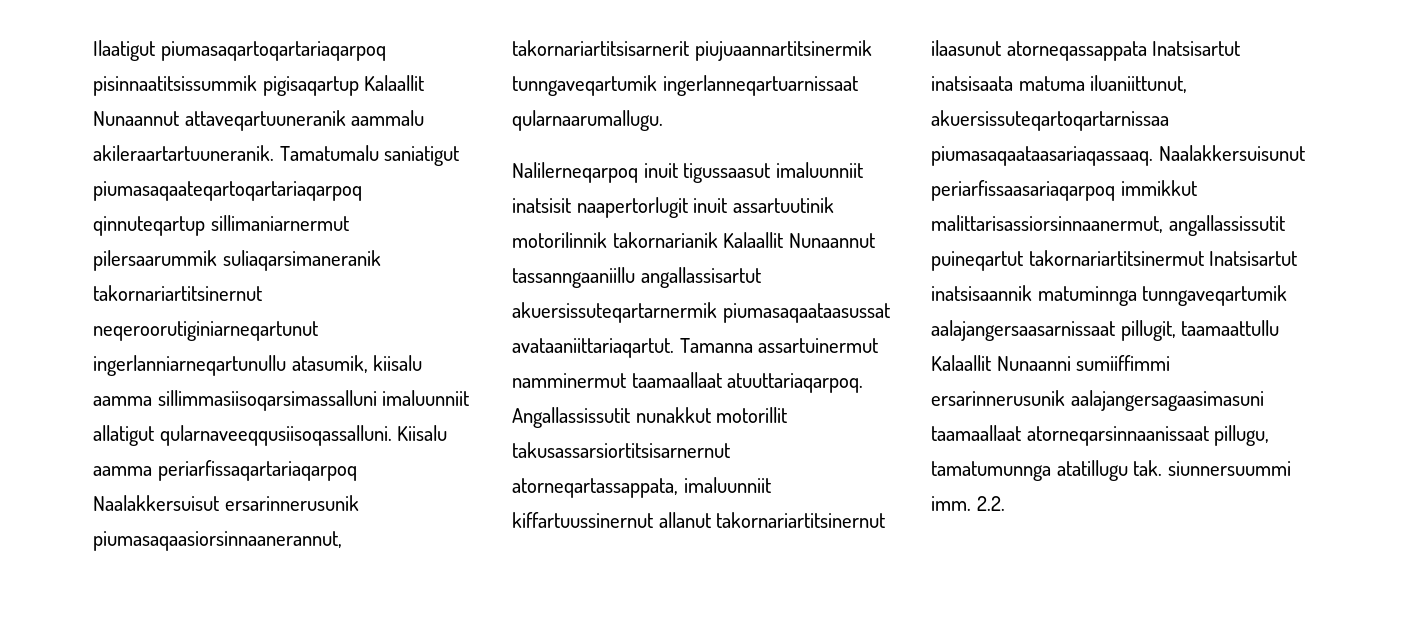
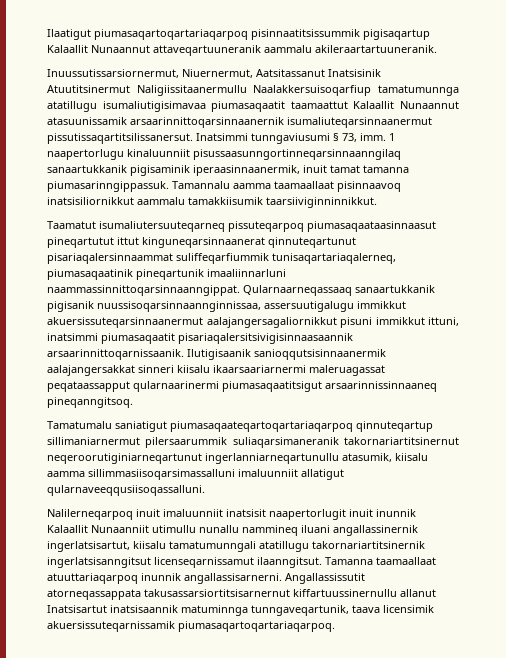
(274, 153) none -> [47,69,381,78] [47,85,460,96] [47,101,459,112] [47,117,432,128] [47,133,395,144] [47,149,401,160] [47,165,409,176] [47,181,401,192] [47,197,377,208] [47,221,436,232] [47,237,356,248] [47,253,396,264] [47,269,286,280] [47,285,435,296] [47,301,406,312] [47,317,459,328] [47,333,353,344] [47,349,386,360] [47,365,385,376] [47,381,437,392] [47,397,133,408] // Inuussutissarsiornermut, Niuernermut, Aatsitassanut Inatsisinik Atuutitsinermut Naligiissitaanermullu Naalakkersuisoqarfiup tamatumunnga atatillugu isumaliutigisimavaa piumasaqaatit taamaattut Kalaallit Nunaannut atasuunissamik arsaarinnittoqarsinnaanernik isumaliuteqarsinnaanermut pissutissaqartitsilissanersut. Inatsimmi tunngaviusumi § 73, imm. 1 naapertorlugu kinaluunniit pisussaasunngortinneqarsinnaanngilaq sanaartukkanik pigisaminik iperaasinnaanermik, inuit tamat tamanna piumasarinngippassuk. Tamannalu aamma taamaallaat pisinnaavoq inatsisiliornikkut aammalu tamakkiisumik taarsiiviginninnikkut. // Taamatut isumaliutersuuteqarneq pissuteqarpoq piumasaqaataasinnaasut pineqartutut ittut kinguneqarsinnaanerat qinnuteqartunut pisariaqalersinnaammat suliffeqarfiummik tunisaqartariaqalerneq, piumasaqaatinik pineqartunik imaaliinnarluni naammassinnittoqarsinnaanngippat. Qularnaarneqassaaq sanaartukkanik pigisanik nuussisoqarsinnaannginnissaa, assersuutigalugu immikkut akuersissuteqarsinnaanermut aalajangersagaliornikkut pisuni immikkut ittuni, inatsimmi piumasaqaatit pisariaqalersitsivigisinnaasaannik arsaarinnittoqarnissaanik. Ilutigisaanik sanioqqutsisinnaanermik aalajangersakkat sinneri kiisalu ikaarsaariarnermi maleruagassat peqataassapput qularnaarinermi piumasaqaatitsigut arsaarinnissinnaaneq pineqanngitsoq. //
[397,425,448,441] [93,460,357,481] [93,495,359,511] [93,531,342,551] [512,40,872,61] [512,75,858,96] [512,110,663,131] Kiisalu aamma periarfissaqartariaqarpoq Naalakkersuisut ersarinnerusunik piumasaqaasiorsinnaanerannut, takornariartitsisarnerit piujuaannartitsinermik tunngaveqartumik ingerlanneqartuarnissaat qularnaarumallugu. -> (205, 490) none
[683,163,771,183] tigussaasut -> (160, 513) none
[732,197,834,213] [512,232,875,248] [512,267,761,288] [512,302,890,323] [512,338,879,358] [512,372,864,393] [512,407,788,428] [512,442,730,458] [512,477,771,498] [512,512,886,528] [931,40,1241,61] [931,75,1188,93] [931,110,1169,131] [931,145,1305,166] [931,180,1197,201] [931,215,1285,236] [931,250,1298,271] [931,285,1288,306] [931,320,1280,341] [931,355,1171,371] [931,390,1264,411] [931,425,1270,446] [931,460,1291,481] [931,496,1005,511] assartuutinik motorilinnik takornarianik Kalaallit Nunaannut tassanngaaniillu angallassisartut akuersissuteqartarnermik piumasaqaataasussat avataaniittariaqartut. Tamanna assartuinermut namminermut taamaallaat atuuttariaqarpoq. Angallassissutit nunakkut motorillit takusassarsiortitsisarnernut atorneqartassappata, imaluunniit kiffartuussinernut allanut takornariartitsinernut ilaasunut atorneqassappata Inatsisartut inatsisaata matuma iluaniittunut, akuersissuteqartoqartarnissaa piumasaqaataasariaqassaaq. Naalakkersuisunut periarfissaasariaqarpoq immikkut malittarisassiorsinnaanermut, angallassissutit puineqartut takornariartitsinermut Inatsisartut inatsisaannik matuminnga tunngaveqartumik aalajangersaasarnissaat pillugit, taamaattullu Kalaallit Nunaanni sumiiffimmi ersarinnerusunik aalajangersagaasimasuni taamaallaat atorneqarsinnaanissaat pillugu, tamatumunnga atatillugu tak. siunnersuummi imm. 2.2. -> [376,509,416,517] [47,525,418,536] [47,541,425,552] [47,557,436,568] [47,573,365,584] [47,589,436,600] [47,605,434,616] [47,621,335,632] inunnik Kalaallit Nunaanniit utimullu nunallu nammineq iluani angallassinernik ingerlatsisartut, kiisalu tamatumunngali atatillugu takornariartitsinernik ingerlatsisanngitsut licenseqarnissamut ilaanngitsut. Tamanna taamaallaat atuuttariaqarpoq inunnik angallassisarnerni. Angallassissutit atorneqassappata takusassarsiortitsisarnernut kiffartuussinernullu allanut Inatsisartut inatsisaannik matuminnga tunngaveqartunik, taava licensimik akuersissuteqarnissamik piumasaqartoqartariaqarpoq.

